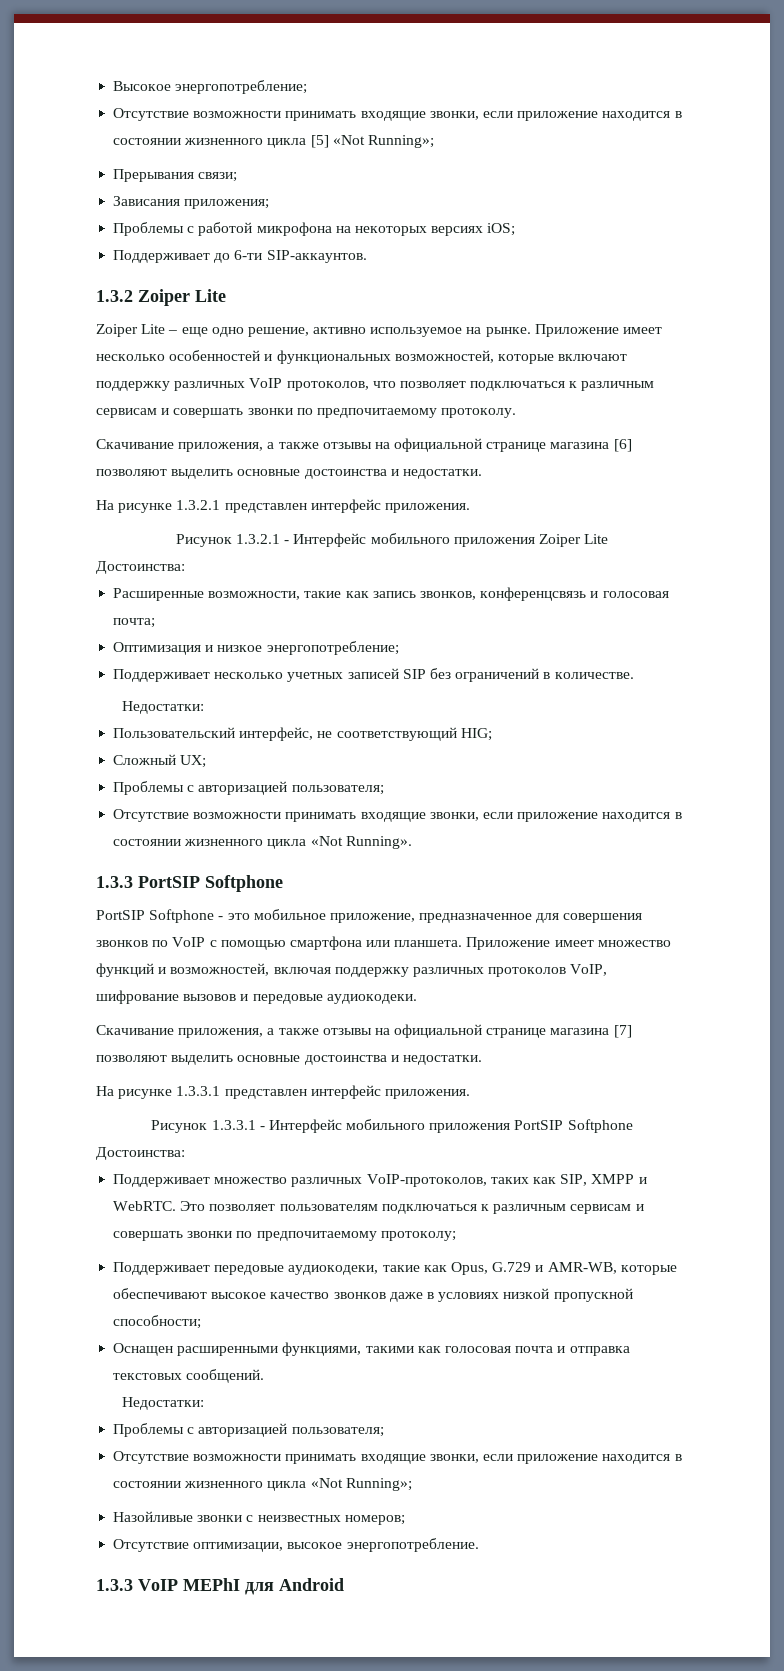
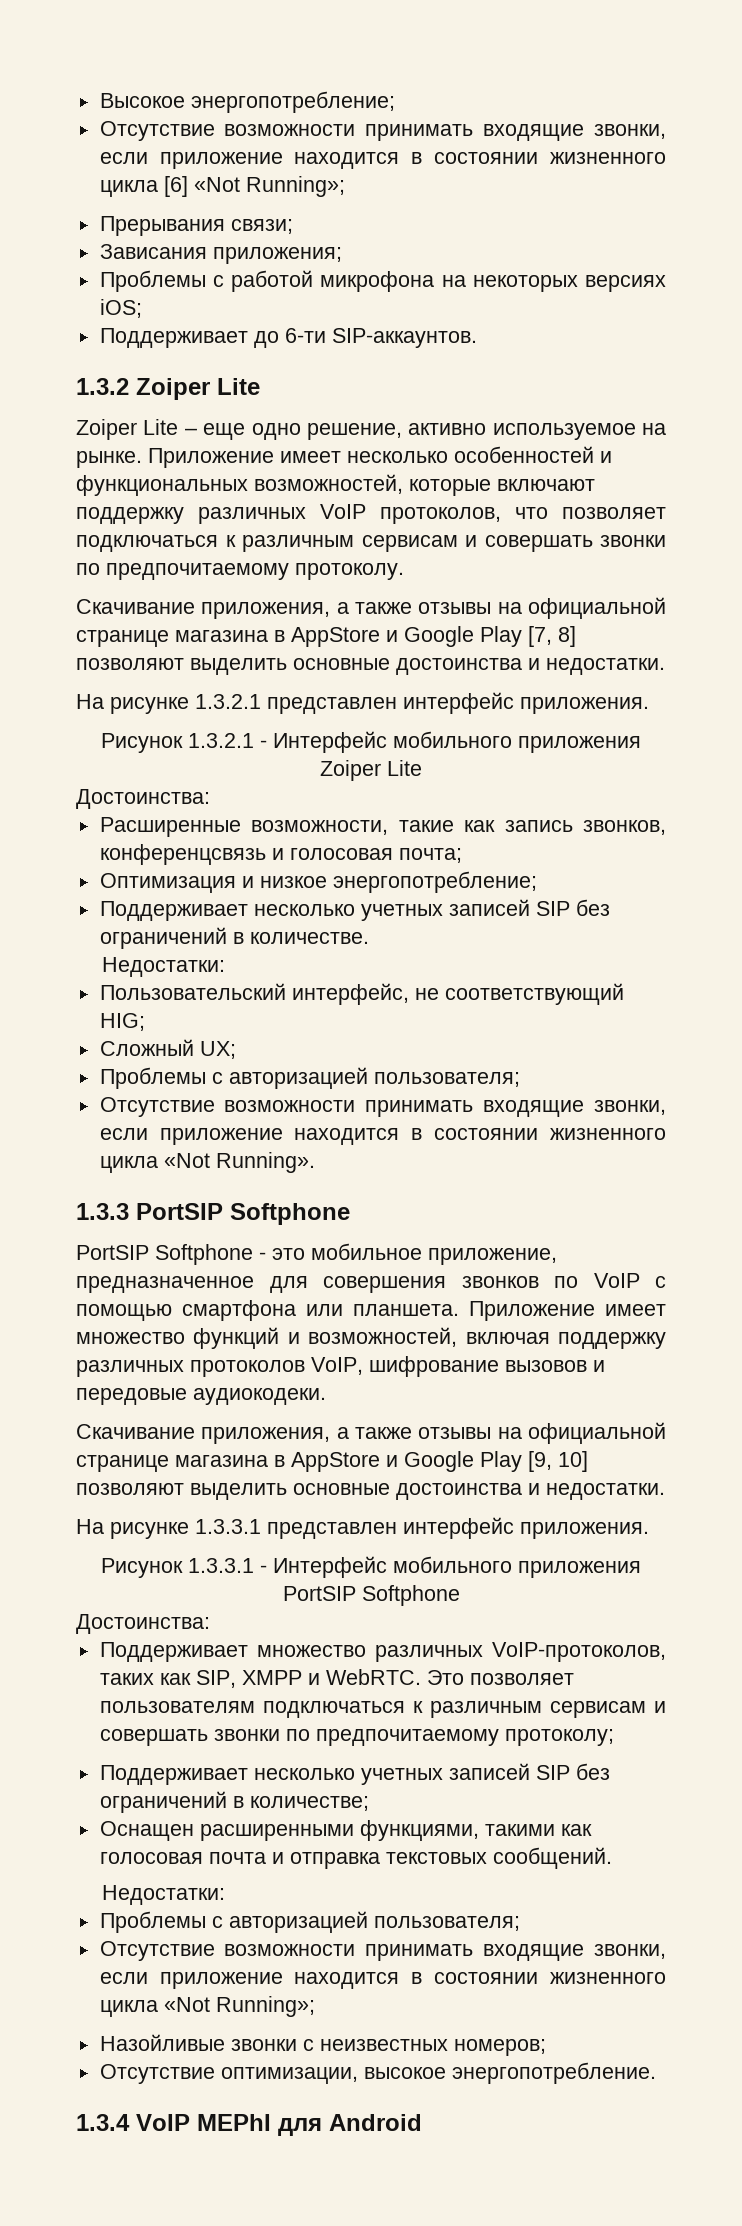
[310,135,329,148] [5] -> [163,176,188,197] [6]
[613,439,632,452] [6] -> [274,626,576,647] в AppStore и Google Play [7, 8]
[613,1025,632,1038] [7] -> [274,1451,588,1472] в AppStore и Google Play [9, 10]
[214,1262,677,1275] [113,1288,633,1302] [113,1315,202,1329] передовые аудиокодеки, такие как Opus, G.729 и AMR-WB, которые обеспечивают высокое качество звонков даже в условиях низкой пропускной способности; -> [253,1763,610,1785] [99,1791,369,1813] несколько учетных записей SIP без ограничений в количестве;
[96,1579,133,1591] 1.3.3 -> [76,2114,130,2131] 1.3.4

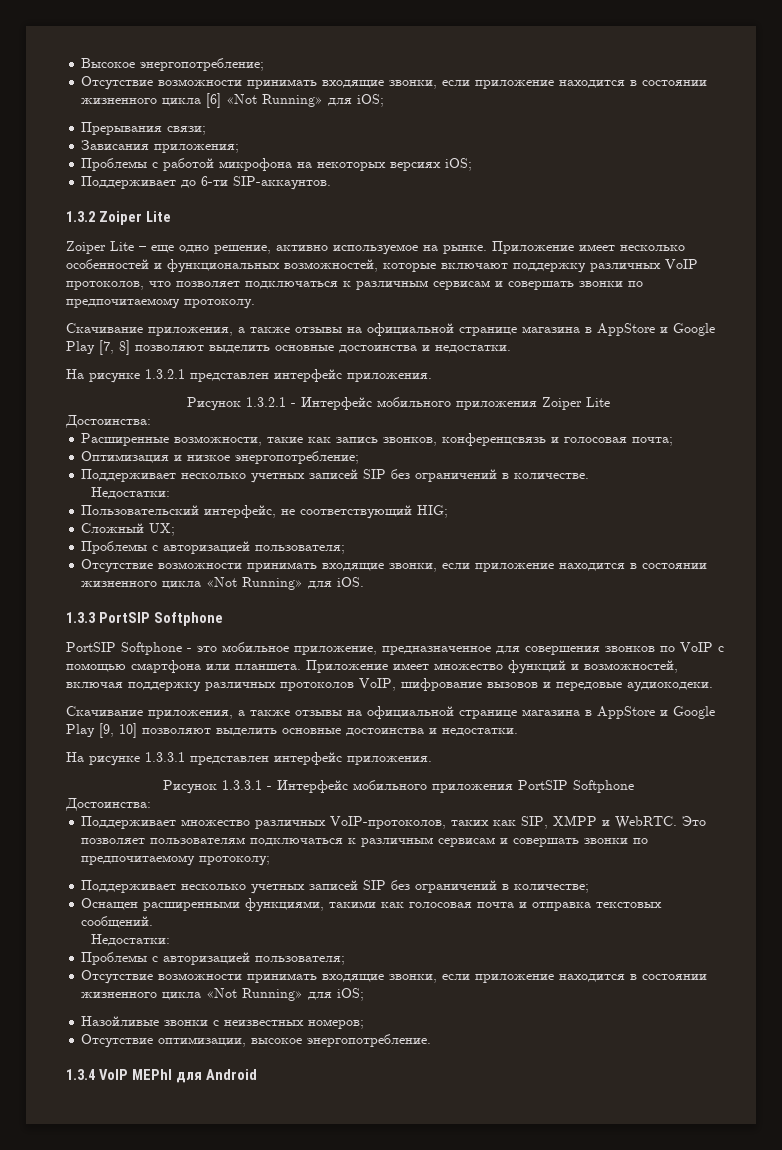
[245,176,345,197] Running»; -> [262,94,385,107] Running» для iOS;
[215,1152,315,1173] Running». -> [242,577,365,590] Running» для iOS.
[215,1996,315,2017] Running»; -> [242,988,365,1001] Running» для iOS;

